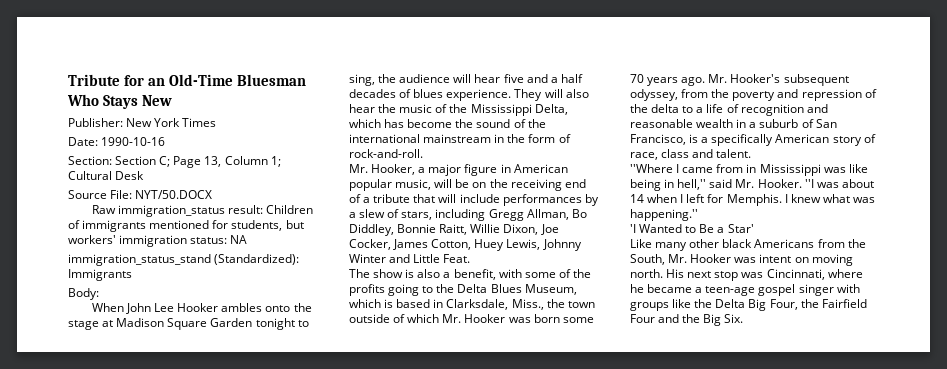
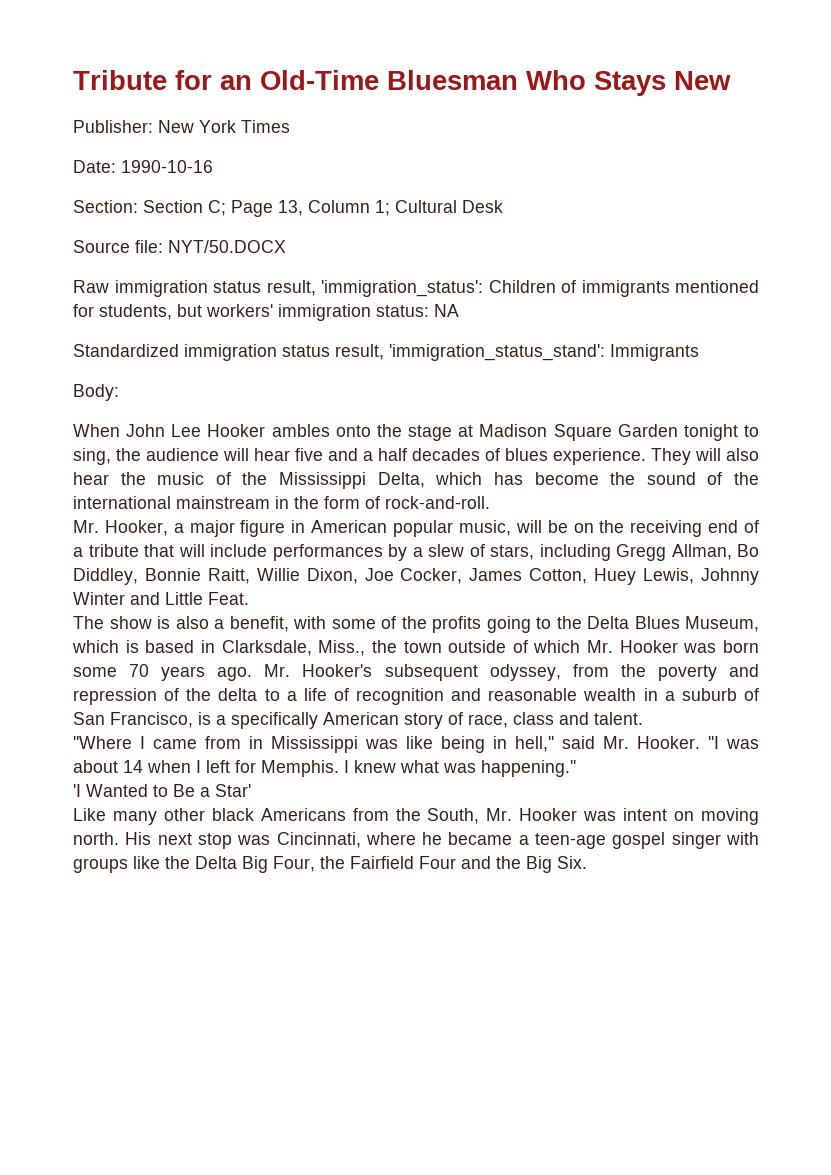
[110,190,133,199] File: -> [135,240,163,253] file:
[118,205,264,217] immigration_status result: -> [114,280,483,297] immigration status result, 'immigration_status':
[68,254,300,266] immigration_status_stand (Standardized): -> [73,344,605,361] Standardized immigration status result, 'immigration_status_stand':

